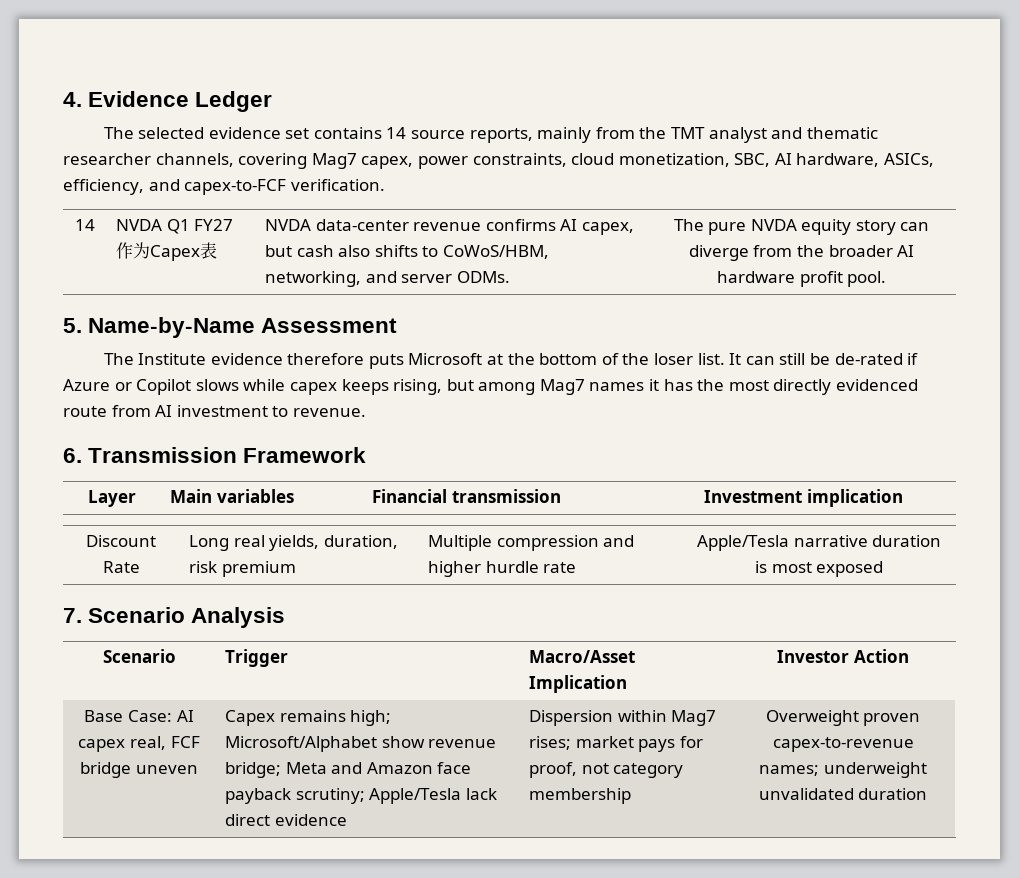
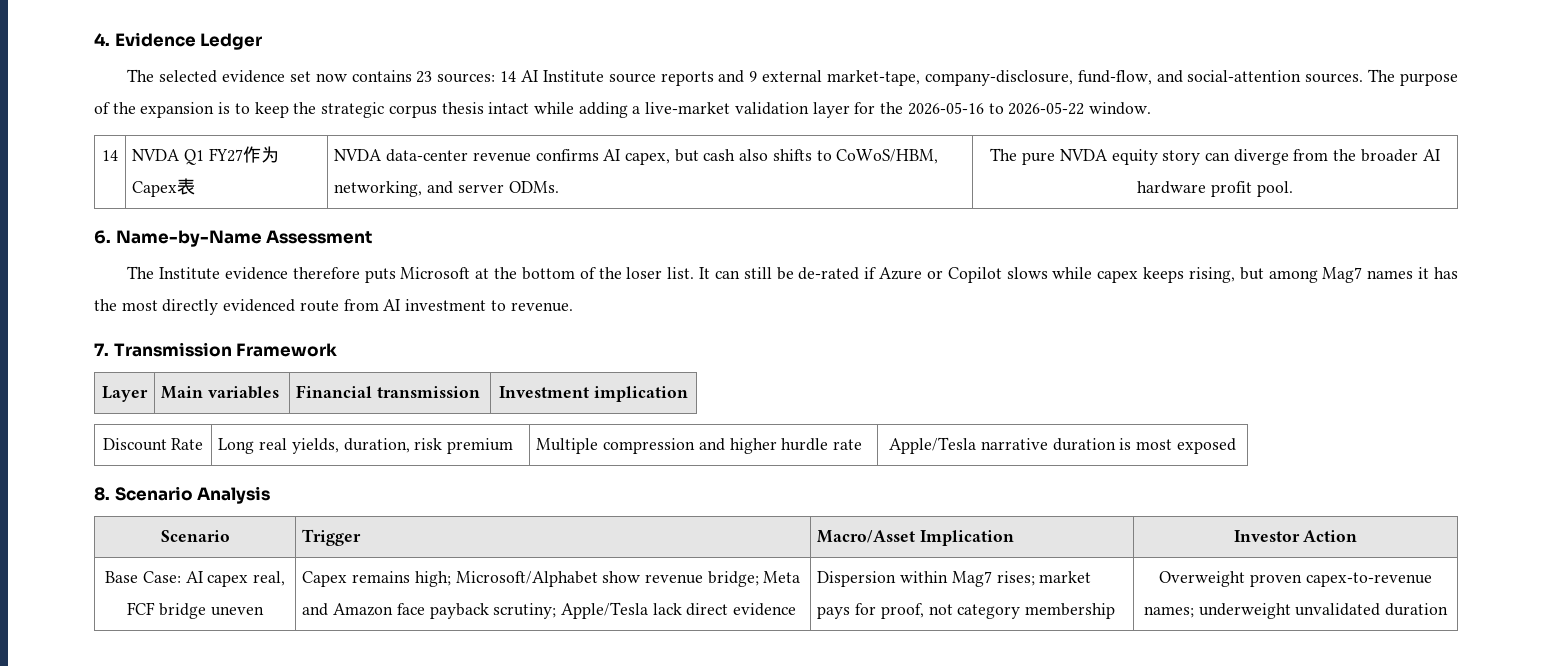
[313,127,878,143] [63,153,935,169] [63,179,385,195] contains 14 source reports, mainly from the TMT analyst and thematic researcher channels, covering Mag7 capex, power constraints, cloud monetization, SBC, AI hardware, ASICs, efficiency, and capex-to-FCF verification. -> [315,69,1458,86] [94,102,1151,118] now contains 23 sources: 14 AI Institute source reports and 9 external market-tape, company-disclosure, fund-flow, and social-attention sources. The purpose of the expansion is to keep the strategic corpus thesis intact while adding a live-market validation layer for the 2026-05-16 to 2026-05-22 window.
[63,318,82,333] 5. -> [94,230,111,244] 6.
[63,448,82,463] 6. -> [94,343,109,356] 7.
[63,608,82,623] 7. -> [94,487,110,501] 8.

